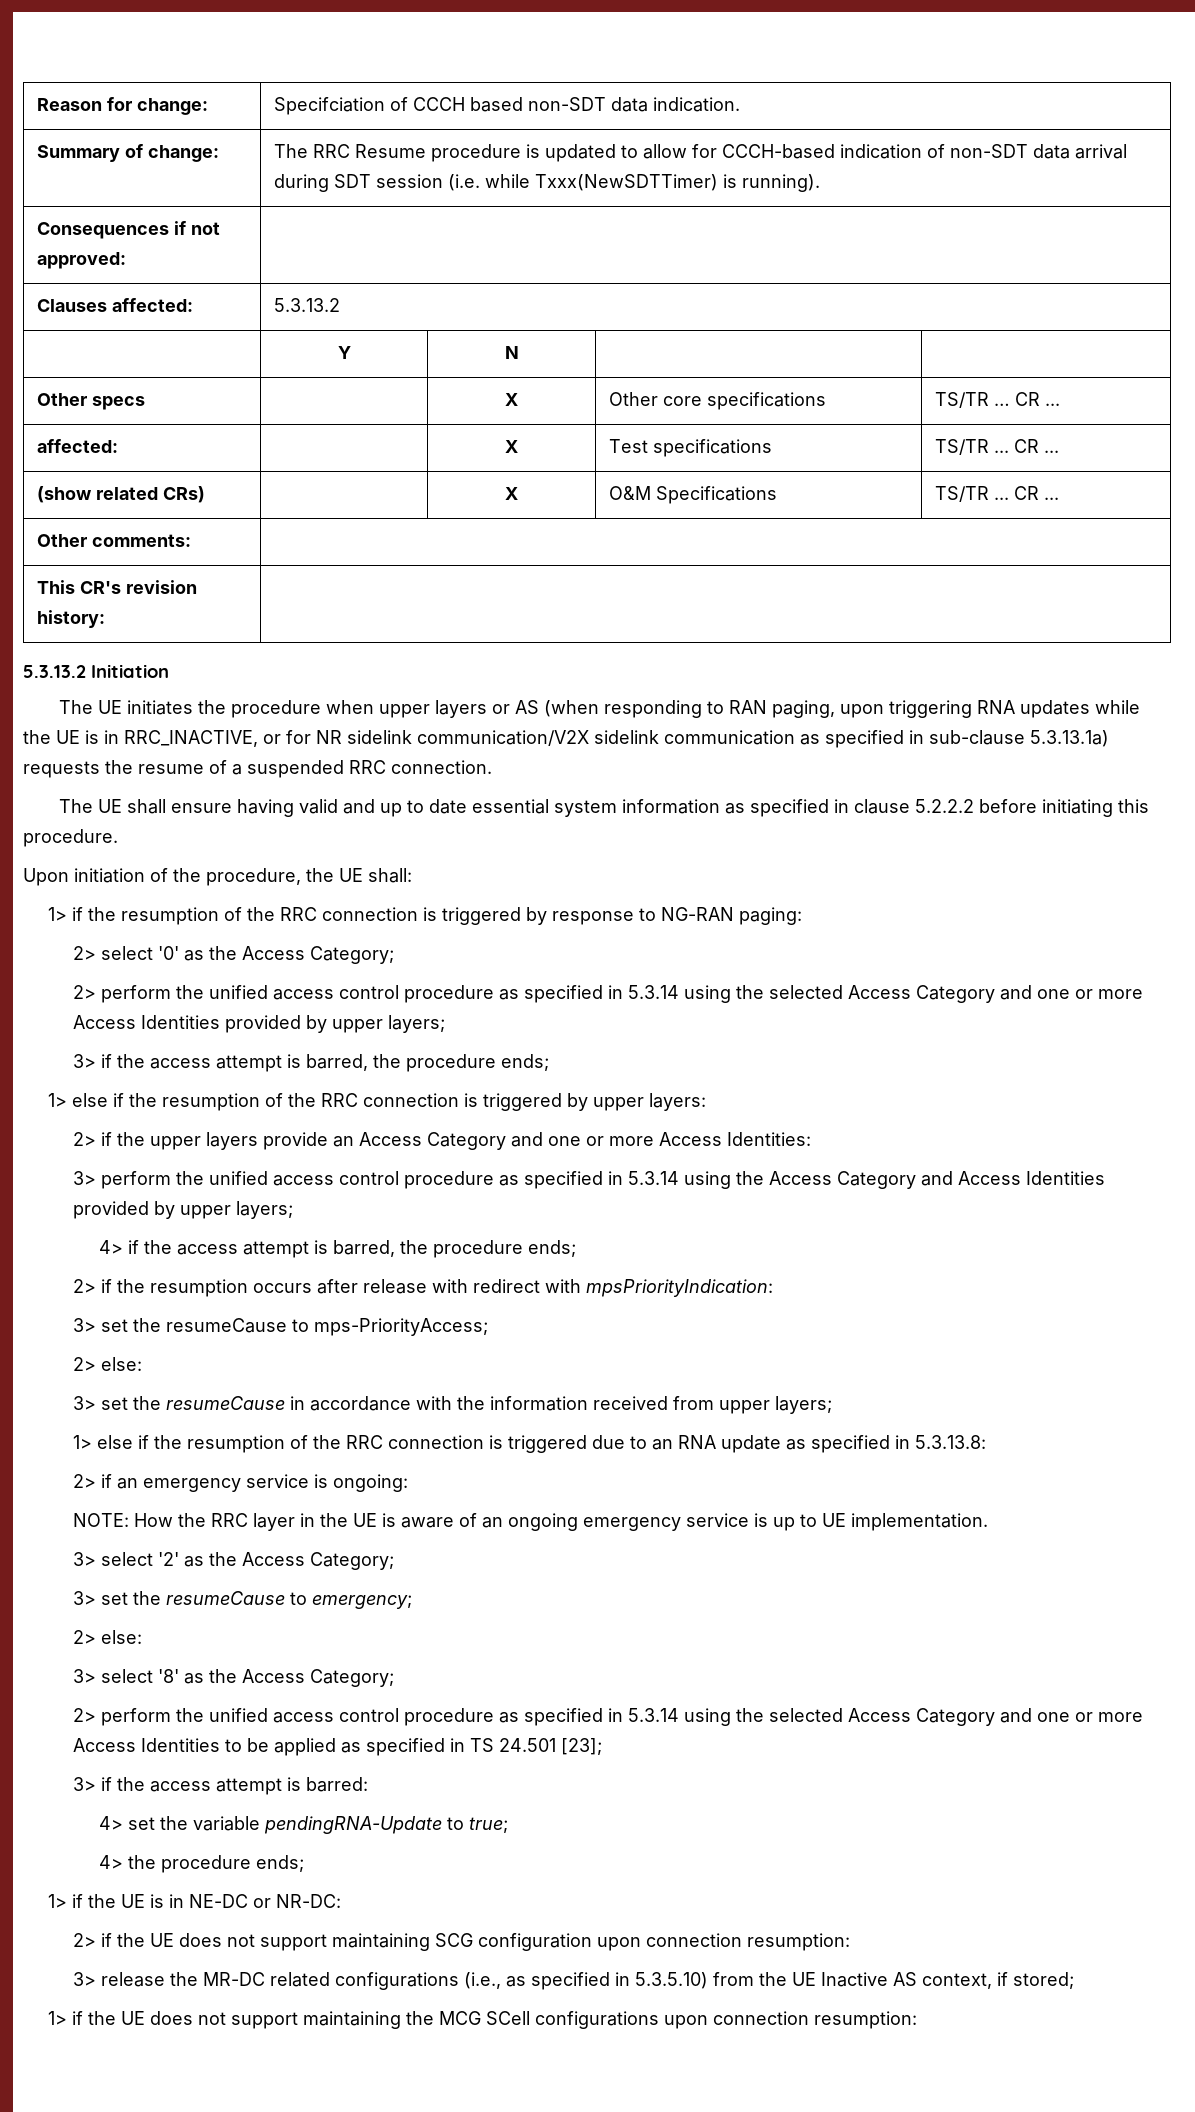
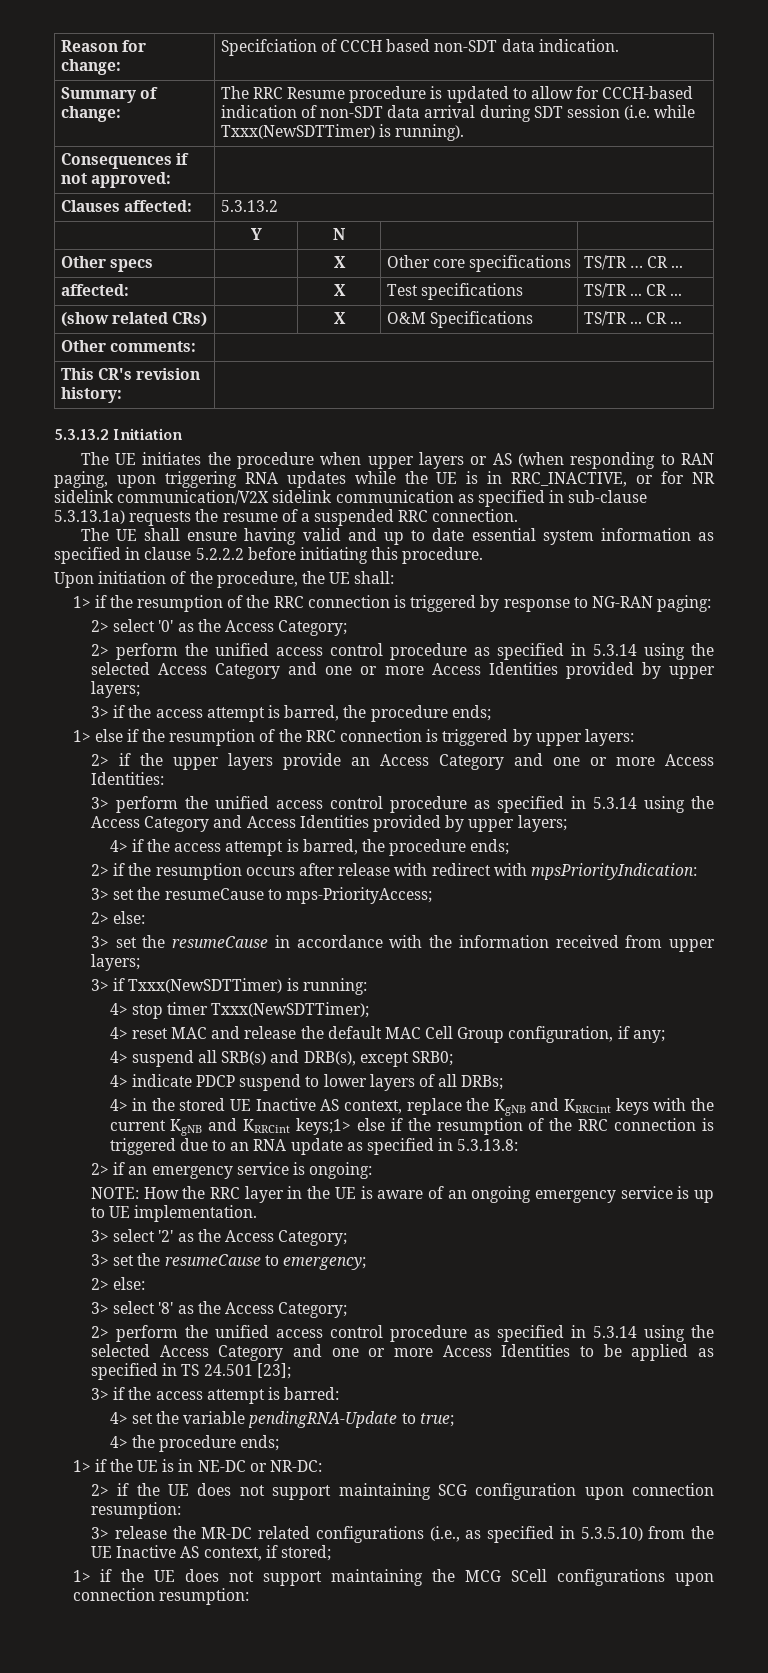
[73,1435,93,1449] 1> -> [91,978,367,995] [109,1002,370,1019] [109,1026,665,1043] [109,1050,453,1067] [109,1074,504,1091] [109,1098,714,1116] [109,1118,352,1136] 3> if Txxx(NewSDTTimer) is running: // 4> stop timer Txxx(NewSDTTimer); // 4> reset MAC and release the default MAC Cell Group configuration, if any; // 4> suspend all SRB(s) and DRB(s), except SRB0; // 4> indicate PDCP suspend to lower layers of all DRBs; // 4> in the stored UE Inactive AS context, replace the KgNB and KRRCint keys with the current KgNB and KRRCint keys;1>

